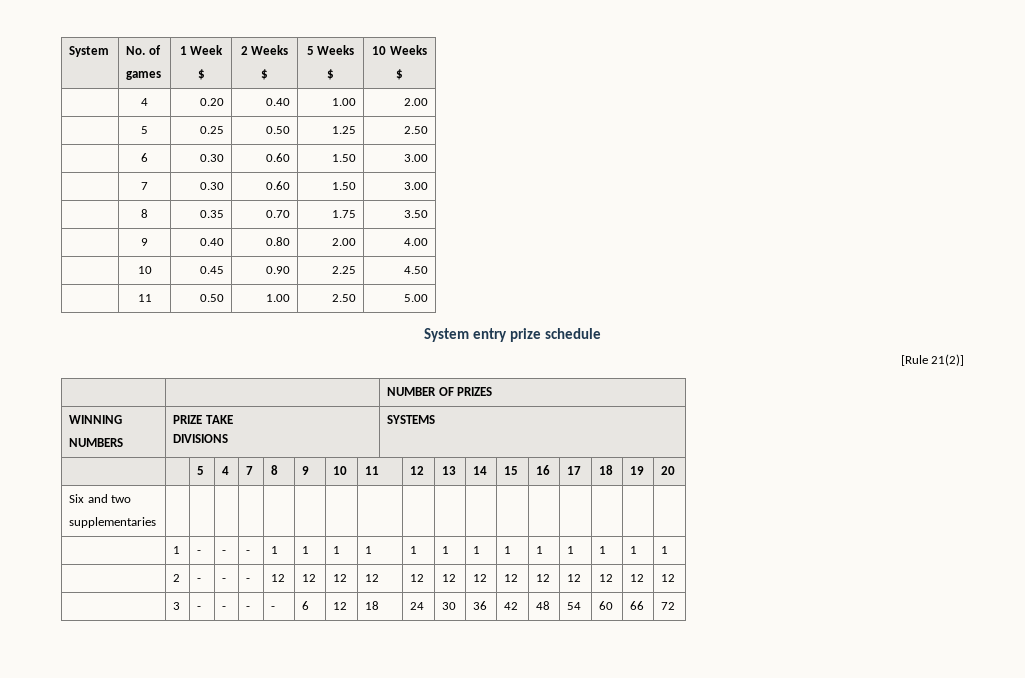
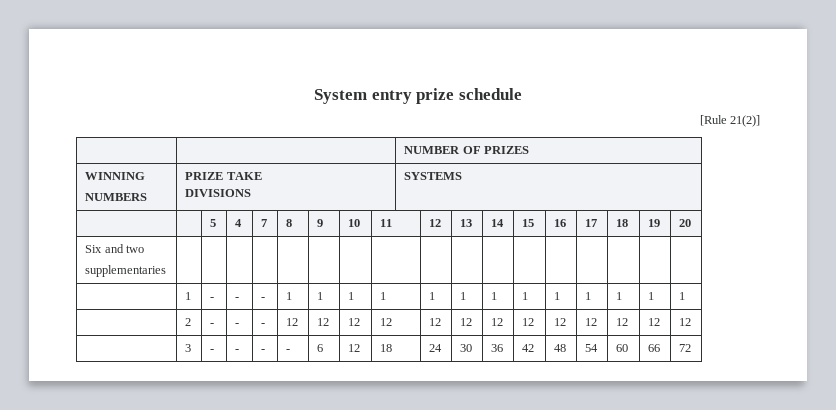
[69,46,110,57] [126,45,161,55] [126,71,162,80] [179,45,224,55] [197,69,205,80] [240,45,289,55] [261,69,268,80] [306,45,355,55] [327,69,334,80] [372,45,427,55] [396,69,403,80] [141,98,148,106] [199,98,224,106] [265,98,290,106] [331,98,356,106] [403,98,428,106] [141,126,148,134] [199,126,224,134] [265,126,290,134] [331,126,356,134] [403,126,428,134] [141,153,148,162] [199,154,224,162] [265,153,290,162] [331,154,356,162] [403,154,428,162] [141,182,148,190] [199,182,224,190] [265,181,290,190] [331,182,356,190] [403,182,428,190] [141,209,148,218] [199,210,224,218] [265,210,290,218] [331,210,356,218] [403,210,428,218] [141,238,148,246] [199,238,224,246] [265,237,290,246] [331,238,356,246] [403,238,428,246] [137,266,152,274] [199,266,224,274] [265,266,290,274] [331,266,356,274] [403,266,428,274] [137,294,152,302] [199,294,224,302] [265,294,290,302] [331,294,356,302] [403,294,428,302] [424,328,470,342] System | No. of // games | 1 Week // $ | 2 Weeks // $ | 5 Weeks // $ | 10 Weeks // $ // | 4 | 0.20 | 0.40 | 1.00 | 2.00 // | 5 | 0.25 | 0.50 | 1.25 | 2.50 // | 6 | 0.30 | 0.60 | 1.50 | 3.00 // | 7 | 0.30 | 0.60 | 1.50 | 3.00 // | 8 | 0.35 | 0.70 | 1.75 | 3.50 // | 9 | 0.40 | 0.80 | 2.00 | 4.00 // | 10 | 0.45 | 0.90 | 2.25 | 4.50 // | 11 | 0.50 | 1.00 | 2.50 | 5.00 // System -> [314,89,368,104] System

